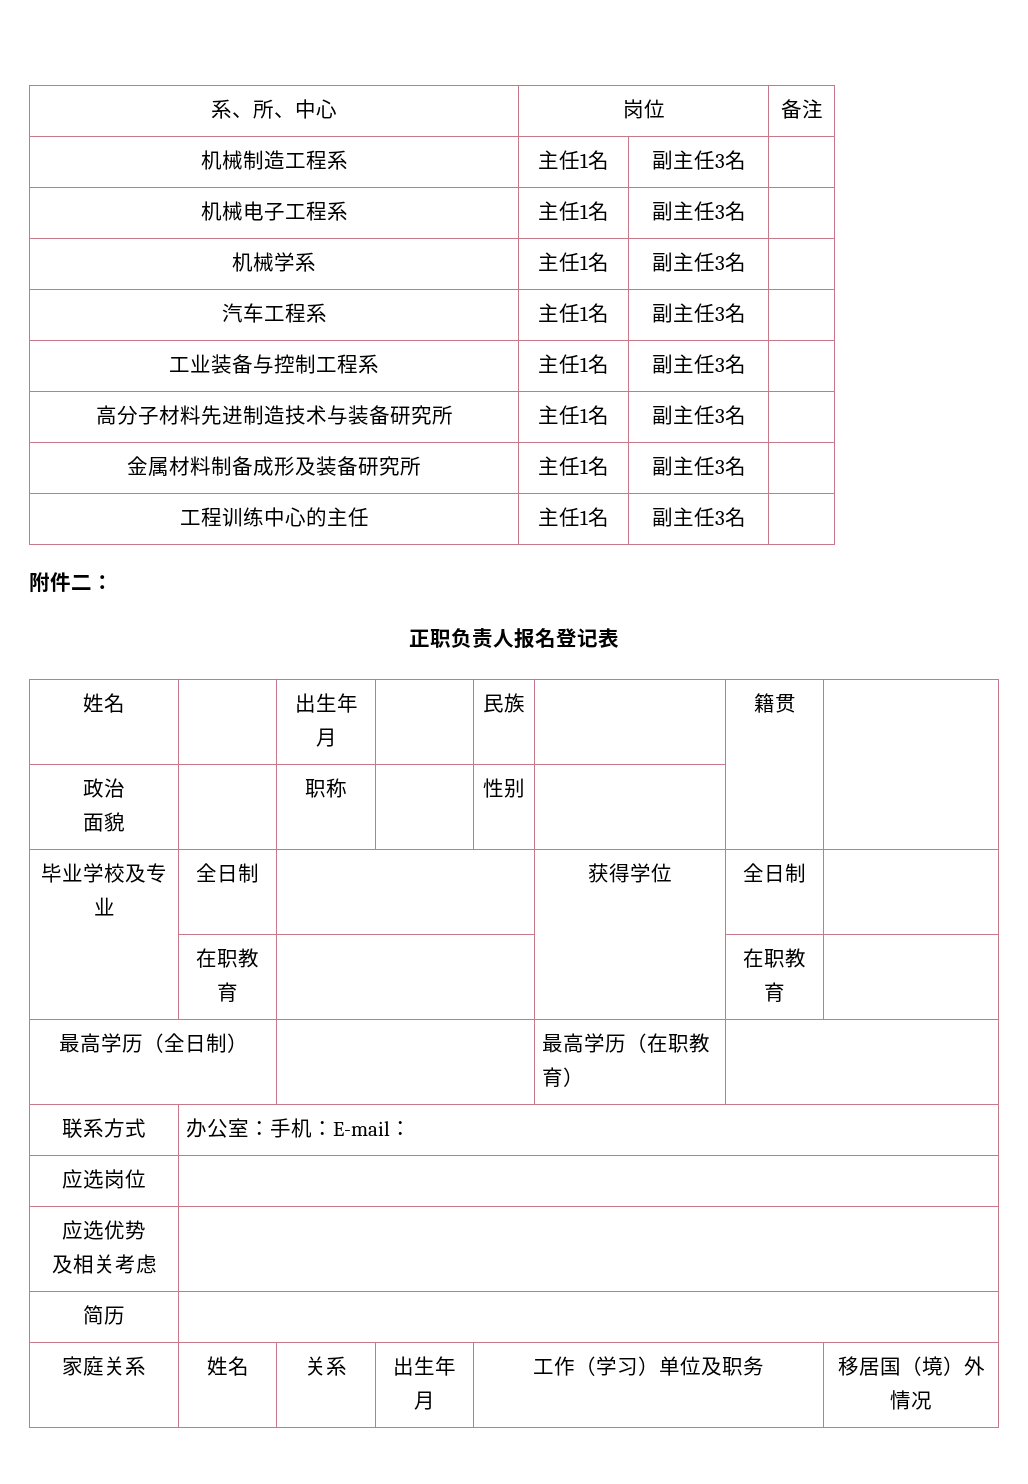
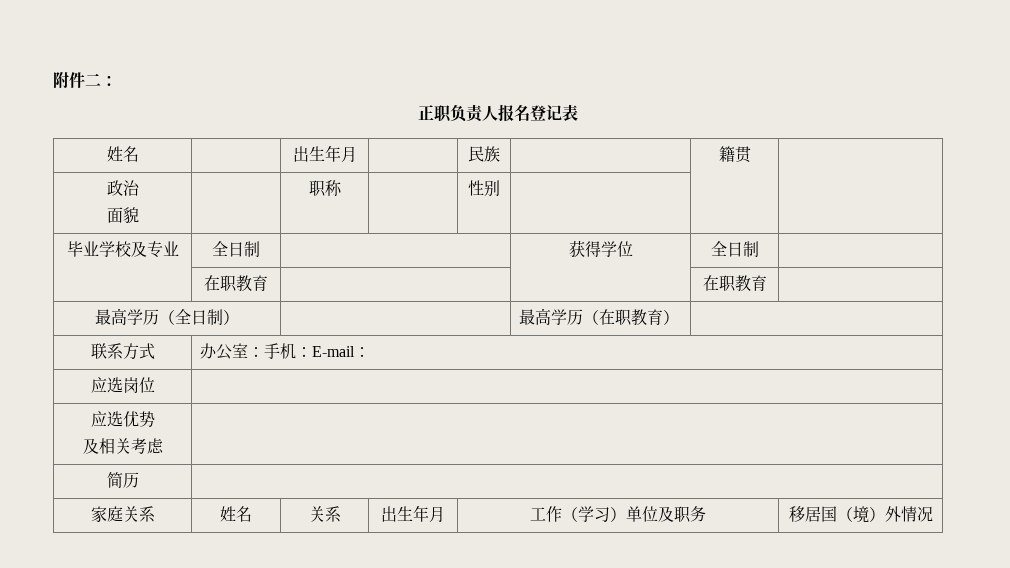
[211,99,337,119] [622,99,665,119] [780,99,823,119] [200,150,348,170] [538,150,609,170] [651,150,746,170] [200,201,348,221] [538,201,609,221] [651,201,746,221] [232,252,316,272] [538,252,609,272] [651,252,746,272] [221,303,327,323] [538,303,609,323] [651,303,746,323] [169,354,379,374] [538,354,609,374] [651,354,746,374] [95,405,453,425] [538,405,609,425] [651,405,746,425] [127,456,421,477] [538,456,609,476] [651,456,746,476] [179,507,369,527] [538,507,609,527] [651,507,746,527] 系、所、中心 | 岗位 | 备注 // 机械制造工程系 | 主任1名 | 副主任3名 | // 机械电子工程系 | 主任1名 | 副主任3名 | // 机械学系 | 主任1名 | 副主任3名 | // 汽车工程系 | 主任1名 | 副主任3名 | // 工业装备与控制工程系 | 主任1名 | 副主任3名 | // 高分子材料先进制造技术与装备研究所 | 主任1名 | 副主任3名 | // 金属材料制备成形及装备研究所 | 主任1名 | 副主任3名 | // 工程训练中心的主任 | 主任1名 | 副主任3名 | // -> (53, 80) none

